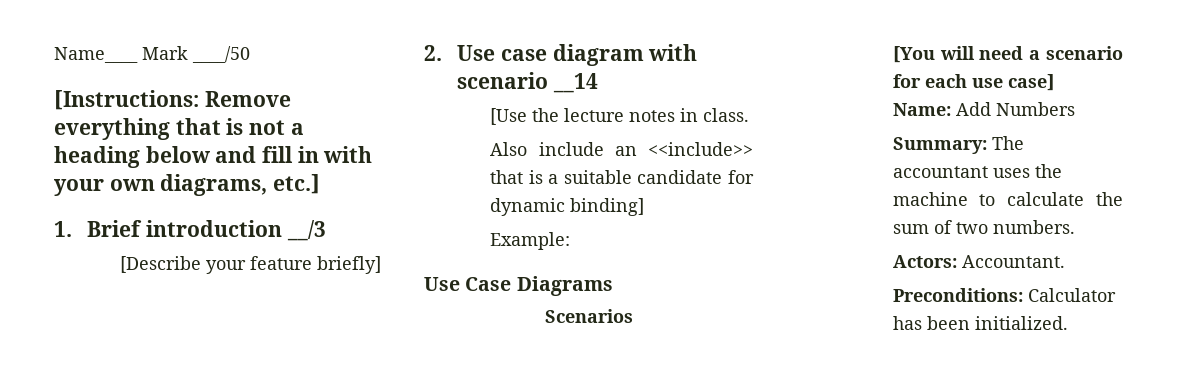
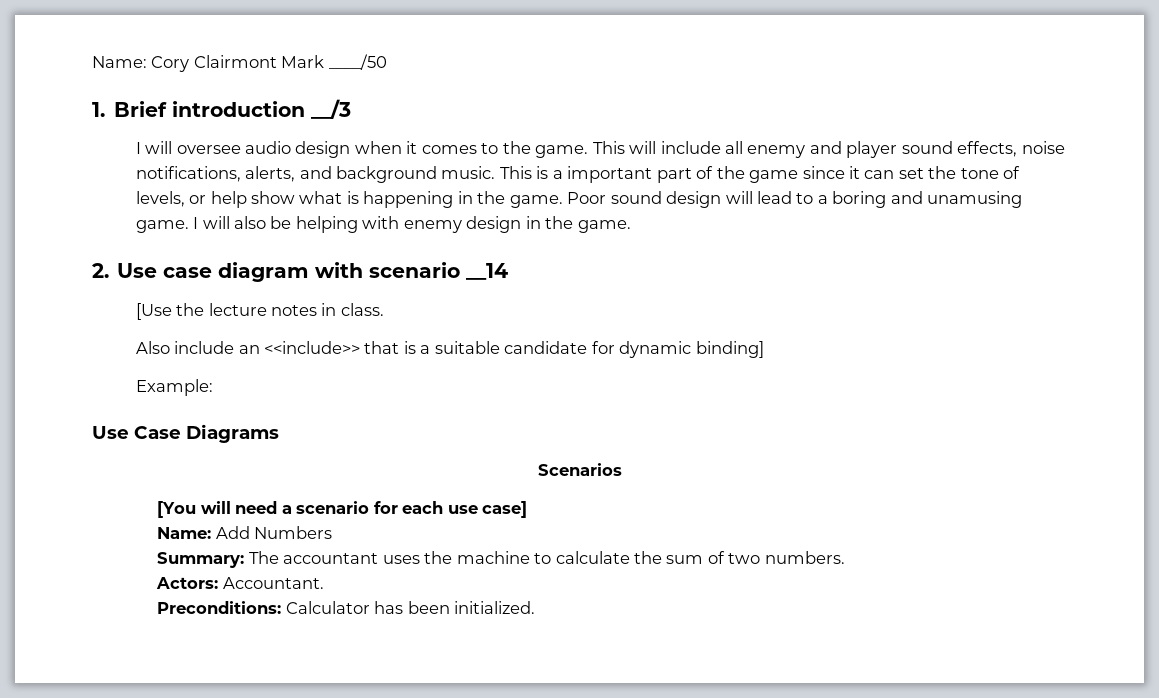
[54,47,138,63] Name____ -> [92,55,277,72] Name: Cory Clairmont
[54,90,291,110] [54,118,304,140] [54,146,373,168] [54,174,321,196] [54,220,326,241] [120,256,382,274] [Instructions: Remove everything that is not a heading below and fill in with your own diagrams, etc.] // 1. Brief introduction __/3 // [Describe your feature briefly] -> [92,99,351,119] [135,141,1065,158] [135,166,1021,183] [135,191,1023,208] [135,216,631,233] 1. Brief introduction __/3 // I will oversee audio design when it comes to the game. This will include all enemy and player sound effects, noise notifications, alerts, and background music. This is a important part of the game since it can set the tone of levels, or help show what is happening in the game. Poor sound design will lead to a boring and unamusing game. I will also be helping with enemy design in the game.

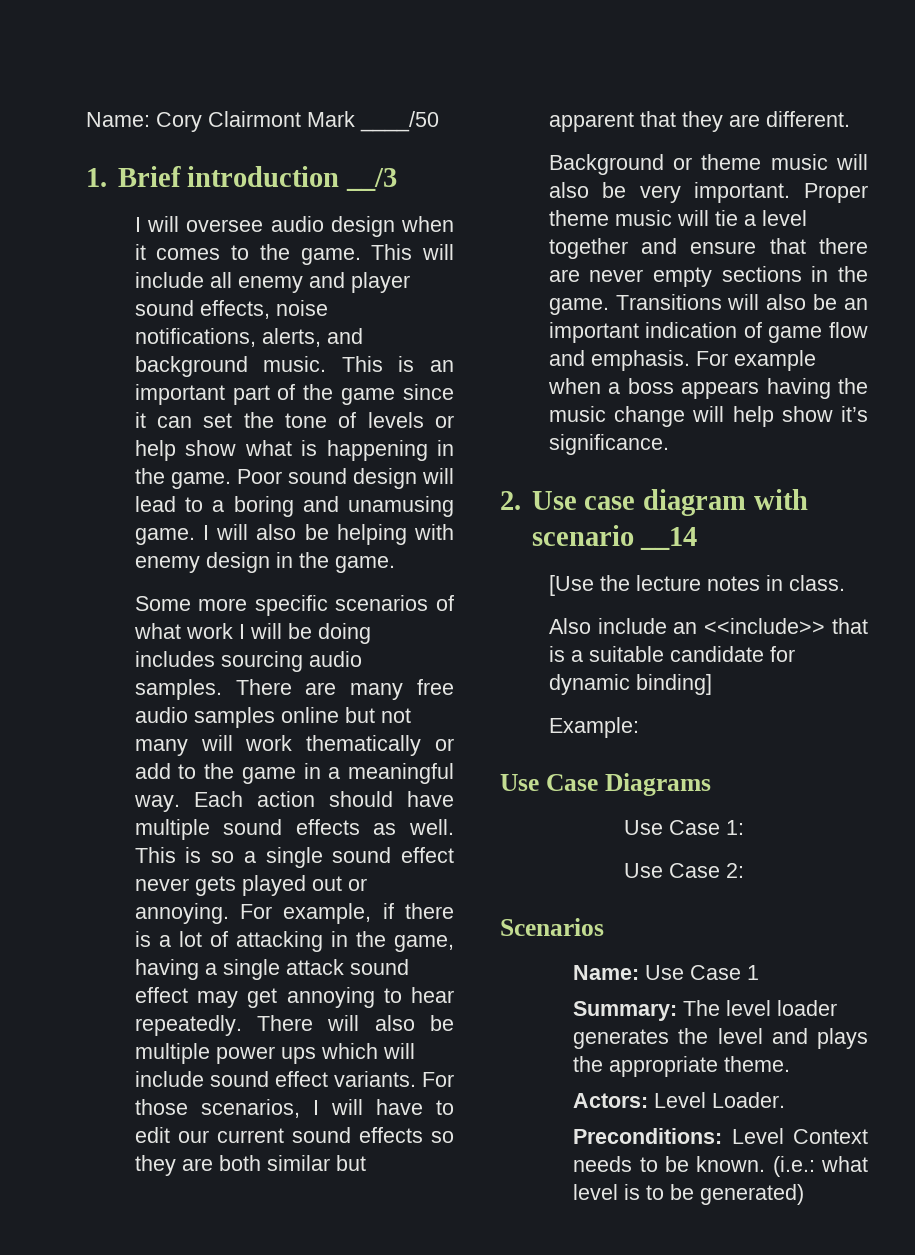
[552,170,563,179] a -> [430,360,455,372] an
[135,191,185,207] levels, -> [367,412,424,428] levels
(631, 226) none -> [134,595,455,616] [133,623,371,644] [134,651,362,672] [134,679,455,700] [134,707,411,728] [134,735,455,756] [134,763,454,784] [133,791,455,812] [134,819,455,840] [134,847,454,868] [134,875,367,896] [134,903,455,924] [134,931,454,952] [134,959,409,980] [134,987,454,1008] [134,1015,455,1036] [134,1043,415,1064] [134,1071,455,1087] [134,1099,454,1118] [134,1127,454,1143] [134,1155,366,1176] [548,111,850,132] [548,154,868,175] [548,182,868,203] [548,210,807,226] [548,238,868,259] [548,266,868,287] [548,294,868,315] [548,322,868,343] [548,350,816,371] [547,378,868,399] [548,406,868,427] [548,434,669,455] // Some more specific scenarios of what work I will be doing includes sourcing audio samples. There are many free audio samples online but not many will work thematically or add to the game in a meaningful way. Each action should have multiple sound effects as well. This is so a single sound effect never gets played out or annoying. For example, if there is a lot of attacking in the game, having a single attack sound effect may get annoying to hear repeatedly. There will also be multiple power ups which will include sound effect variants. For those scenarios, I will have to edit our current sound effects so they are both similar but apparent that they are different. // Background or theme music will also be very important. Proper theme music will tie a level together and ensure that there are never empty sections in the game. Transitions will also be an important indication of game flow and emphasis. For example when a boss appears having the music change will help show it’s significance.
[537,463,622,476] [157,501,528,518] [157,526,333,539] [157,551,845,568] Scenarios // [You will need a scenario for each use case] // Name: Add Numbers // Summary: The accountant uses the machine to calculate the sum of two numbers. -> [624,820,744,835] [624,863,744,878] [500,918,604,936] [573,965,760,980] [573,1000,838,1021] [573,1028,868,1049] [573,1056,791,1077] Use Case 1: // Use Case 2: // Scenarios // Name: Use Case 1 // Summary: The level loader generates the level and plays the appropriate theme.
[222,577,324,589] Accountant. -> [654,1092,786,1108] Level Loader.
[285,601,536,614] Calculator has been initialized. -> [731,1128,868,1144] [573,1156,868,1177] [573,1184,805,1205] Level Context needs to be known. (i.e.: what level is to be generated)

